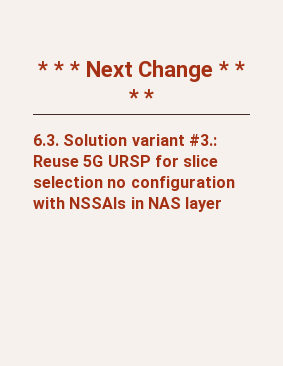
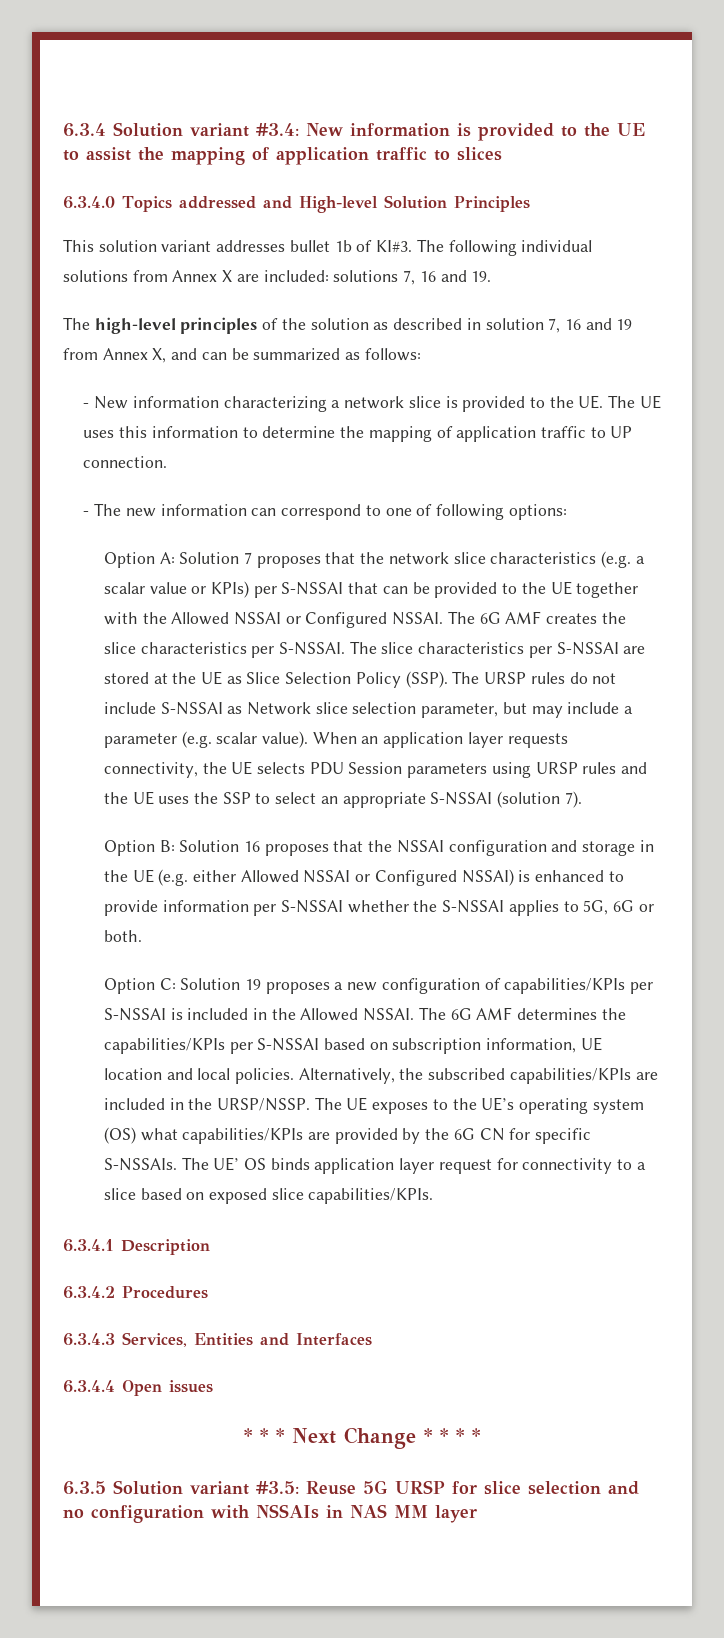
(37, 69) none -> [63,122,645,141] [63,147,502,165] [63,195,530,213] [63,239,593,256] [63,270,492,285] [63,317,633,334] [63,348,421,363] [83,395,661,412] [83,426,633,442] [83,456,168,468] [83,503,567,520] [103,551,645,568] [103,581,639,598] [103,611,626,628] [103,641,646,658] [103,671,617,688] [103,702,634,718] [103,731,568,748] [103,761,648,778] [103,791,582,808] [103,840,654,856] [103,869,624,886] [103,900,654,916] [103,930,142,942] [103,978,654,994] [103,1007,626,1021] [103,1037,602,1054] [103,1068,658,1084] [103,1097,644,1114] [103,1127,592,1144] [103,1157,646,1174] [103,1188,434,1204] [63,1239,210,1255] [63,1286,208,1299] [63,1332,372,1347] [63,1380,213,1396] 6.3.4 Solution variant #3.4: New information is provided to the UE to assist the mapping of application traffic to slices // 6.3.4.0 Topics addressed and High-level Solution Principles // This solution variant addresses bullet 1b of KI#3. The following individual solutions from Annex X are included: solutions 7, 16 and 19. // The high-level principles of the solution as described in solution 7, 16 and 19 from Annex X, and can be summarized as follows: // - New information characterizing a network slice is provided to the UE. The UE uses this information to determine the mapping of application traffic to UP connection. // - The new information can correspond to one of following options: // Option A: Solution 7 proposes that the network slice characteristics (e.g. a scalar value or KPIs) per S-NSSAI that can be provided to the UE together with the Allowed NSSAI or Configured NSSAI. The 6G AMF creates the slice characteristics per S-NSSAI. The slice characteristics per S-NSSAI are stored at the UE as Slice Selection Policy (SSP). The URSP rules do not include S-NSSAI as Network slice selection parameter, but may include a parameter (e.g. scalar value). When an application layer requests connectivity, the UE selects PDU Session parameters using URSP rules and the UE uses the SSP to select an appropriate S-NSSAI (solution 7). // Option B: Solution 16 proposes that the NSSAI configuration and storage in the UE (e.g. either Allowed NSSAI or Configured NSSAI) is enhanced to provide information per S-NSSAI whether the S-NSSAI applies to 5G, 6G or both. // Option C: Solution 19 proposes a new configuration of capabilities/KPIs per S-NSSAI is included in the Allowed NSSAI. The 6G AMF determines the capabilities/KPIs per S-NSSAI based on subscription information, UE location and local policies. Alternatively, the subscribed capabilities/KPIs are included in the URSP/NSSP. The UE exposes to the UE’s operating system (OS) what capabilities/KPIs are provided by the 6G CN for specific S-NSSAIs. The UE’ OS binds application layer request for connectivity to a slice based on exposed slice capabilities/KPIs. // 6.3.4.1 Description // 6.3.4.2 Procedures // 6.3.4.3 Services, Entities and Interfaces // 6.3.4.4 Open issues //
[33,134,217,146] 6.3. Solution variant #3.: -> [63,1480,299,1495] 6.3.5 Solution variant #3.5:
(103, 182) none -> [608,1481,639,1495] and
(181, 203) none -> [394,1505,428,1518] MM

